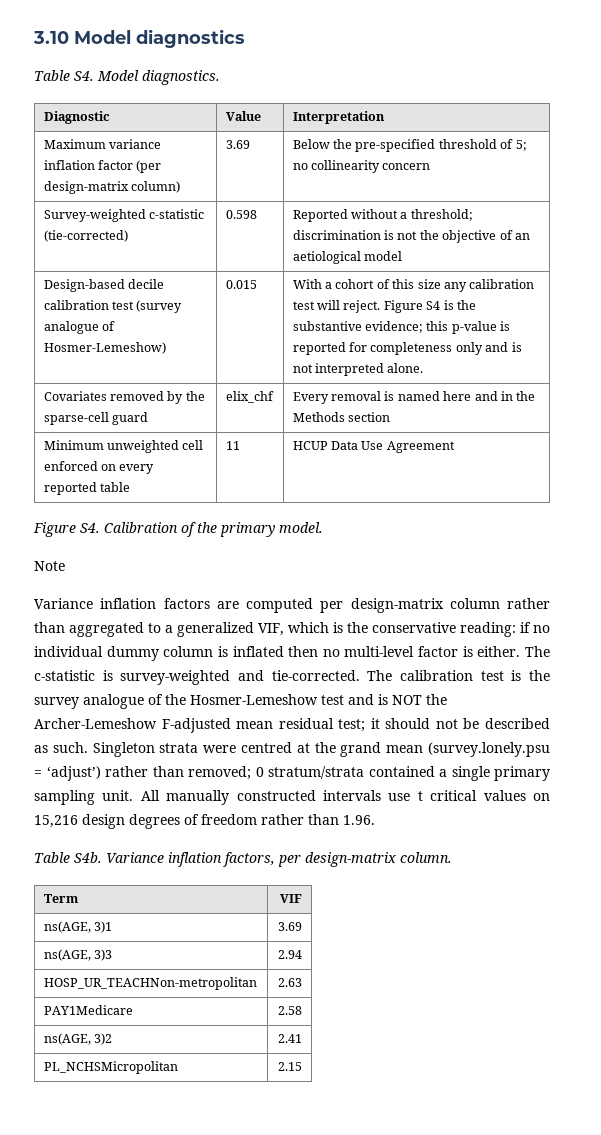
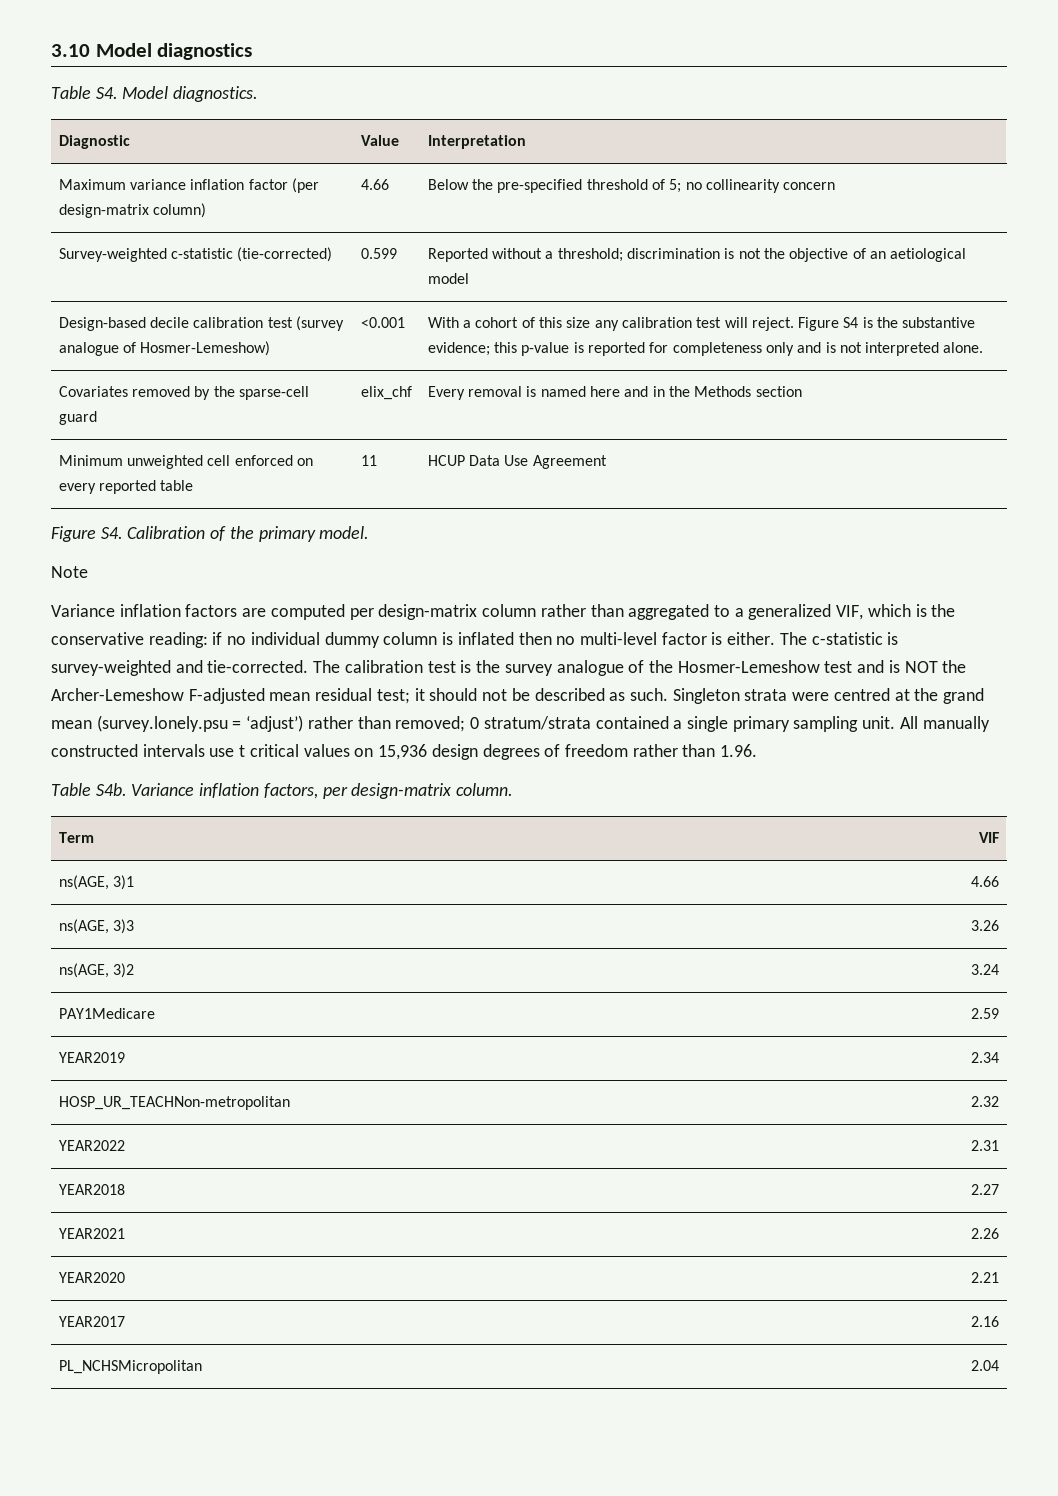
[225,140,250,149] 3.69 -> [360,179,389,190] 4.66
[225,210,257,219] 0.598 -> [360,248,397,259] 0.599
[225,280,257,289] 0.015 -> [360,317,405,328] <0.001
[34,815,78,828] 15,216 -> [378,744,428,760] 15,936
[278,922,303,931] 3.69 -> [971,876,1000,887] 4.66
[278,950,303,959] [43,977,257,990] [278,978,303,987] [43,1005,133,1015] [278,1006,303,1015] [43,1033,113,1045] [278,1034,303,1043] 2.94 // HOSP_UR_TEACHNon-metropolitan | 2.63 // PAY1Medicare | 2.58 // ns(AGE, 3)2 | 2.41 -> [971,920,1000,931] [58,963,134,978] [971,964,1000,975] [58,1008,155,1019] [971,1008,1000,1019] [58,1052,125,1063] [971,1052,1000,1063] [58,1096,290,1110] [971,1096,1000,1107] [58,1140,125,1151] [971,1140,1000,1151] [58,1184,125,1195] [971,1184,1000,1195] [58,1228,125,1239] [971,1228,1000,1239] [58,1272,125,1283] [971,1272,1000,1283] [58,1316,125,1327] [971,1316,1000,1327] 3.26 // ns(AGE, 3)2 | 3.24 // PAY1Medicare | 2.59 // YEAR2019 | 2.34 // HOSP_UR_TEACHNon-metropolitan | 2.32 // YEAR2022 | 2.31 // YEAR2018 | 2.27 // YEAR2021 | 2.26 // YEAR2020 | 2.21 // YEAR2017 | 2.16
[278,1062,303,1071] 2.15 -> [971,1360,1000,1371] 2.04

